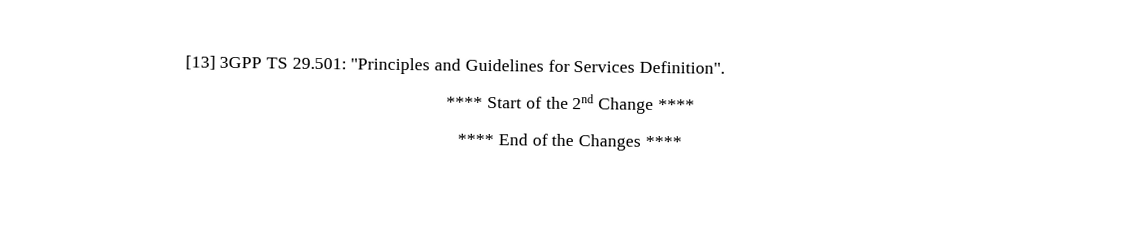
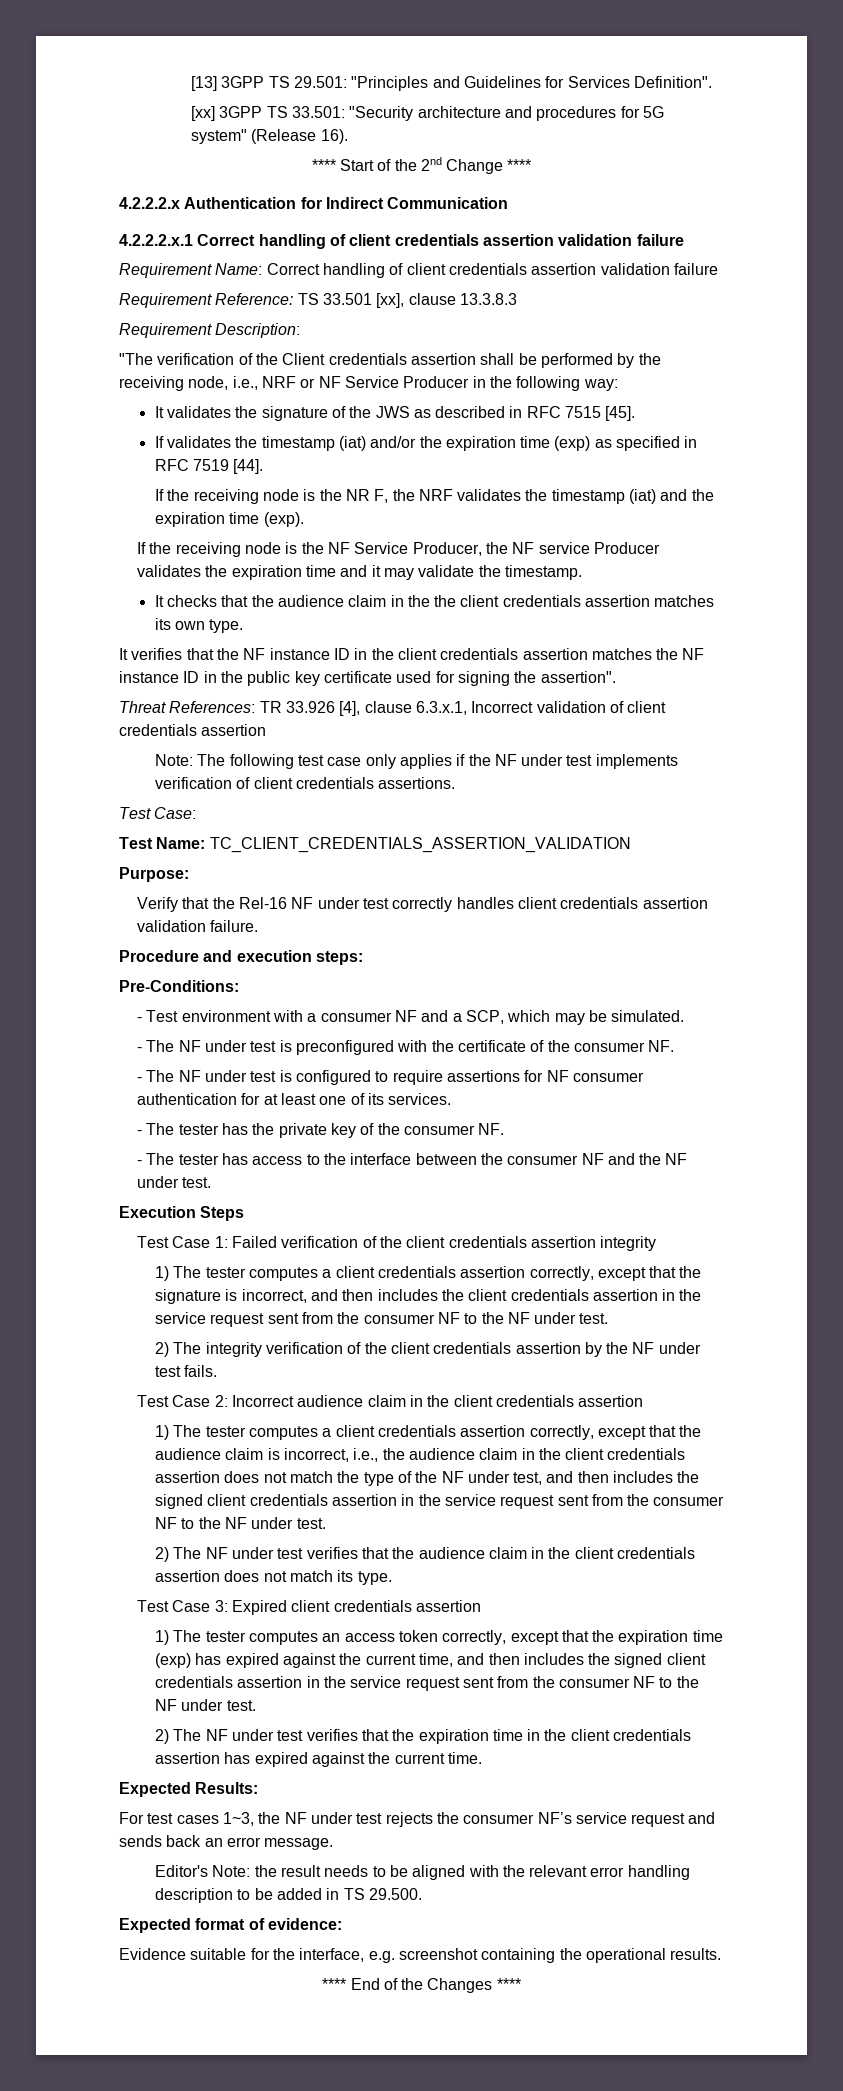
(726, 67) none -> [190,106,664,121] [190,129,348,144] // [xx] 3GPP TS 33.501: "Security architecture and procedures for 5G system" (Release 16).
(695, 105) none -> [119,197,509,209] [119,234,684,249] [119,263,718,278] [119,293,517,308] [119,323,301,338] [119,353,661,368] [119,376,618,391] [154,406,636,421] [154,436,698,451] [154,459,264,474] [154,489,714,504] [154,512,304,527] [136,542,660,557] [136,565,582,580] [154,595,715,607] [154,618,244,633] [119,648,705,660] [119,671,616,686] [119,701,667,716] [119,724,267,736] [154,754,678,769] [154,777,456,789] [119,807,197,819] [119,837,631,853] [119,867,189,882] [136,897,708,912] [136,920,259,932] [119,950,363,965] [119,980,239,992] [136,1010,685,1025] [136,1040,675,1055] [136,1070,644,1085] [136,1093,452,1105] [136,1123,505,1138] [136,1153,688,1165] [136,1176,212,1188] [119,1206,245,1221] [136,1236,657,1251] [154,1266,702,1281] [154,1289,702,1304] [154,1312,609,1327] [154,1342,701,1357] [154,1365,218,1377] [136,1395,644,1407] [154,1425,702,1440] [154,1448,686,1462] [154,1471,700,1486] [154,1494,725,1509] [154,1517,326,1529] [154,1547,696,1562] [154,1570,392,1585] [136,1600,481,1615] [154,1630,723,1645] [154,1653,706,1668] [154,1676,699,1691] [154,1699,256,1711] [154,1729,692,1744] [154,1752,482,1767] [119,1782,259,1797] [119,1812,716,1827] [119,1835,334,1850] [154,1865,690,1880] [154,1888,422,1903] [119,1918,342,1933] [119,1948,722,1963] // 4.2.2.2.x Authentication for Indirect Communication // 4.2.2.2.x.1 Correct handling of client credentials assertion validation failure // Requirement Name: Correct handling of client credentials assertion validation failure // Requirement Reference: TS 33.501 [xx], clause 13.3.8.3 // Requirement Description: // "The verification of the Client credentials assertion shall be performed by the receiving node, i.e., NRF or NF Service Producer in the following way: // It validates the signature of the JWS as described in RFC 7515 [45]. // If validates the timestamp (iat) and/or the expiration time (exp) as specified in RFC 7519 [44]. // If the receiving node is the NR F, the NRF validates the timestamp (iat) and the expiration time (exp). // If the receiving node is the NF Service Producer, the NF service Producer validates the expiration time and it may validate the timestamp. // It checks that the audience claim in the the client credentials assertion matches its own type. // It verifies that the NF instance ID in the client credentials assertion matches the NF instance ID in the public key certificate used for signing the assertion". // Threat References: TR 33.926 [4], clause 6.3.x.1, Incorrect validation of client credentials assertion // Note: The following test case only applies if the NF under test implements verification of client credentials assertions. // Test Case: // Test Name: TC_CLIENT_CREDENTIALS_ASSERTION_VALIDATION // Purpose: // Verify that the Rel-16 NF under test correctly handles client credentials assertion validation failure. // Procedure and execution steps: // Pre-Conditions: // - Test environment with a consumer NF and a SCP, which may be simulated. // - The NF under test is preconfigured with the certificate of the consumer NF. // - The NF under test is configured to require assertions for NF consumer authentication for at least one of its services. // - The tester has the private key of the consumer NF. // - The tester has access to the interface between the consumer NF and the NF under test. // Execution Steps // Test Case 1: Failed verification of the client credentials assertion integrity // 1) The tester computes a client credentials assertion correctly, except that the signature is incorrect, and then includes the client credentials assertion in the service request sent from the consumer NF to the NF under test. // 2) The integrity verification of the client credentials assertion by the NF under test fails. // Test Case 2: Incorrect audience claim in the client credentials assertion // 1) The tester computes a client credentials assertion correctly, except that the audience claim is incorrect, i.e., the audience claim in the client credentials assertion does not match the type of the NF under test, and then includes the signed client credentials assertion in the service request sent from the consumer NF to the NF under test. // 2) The NF under test verifies that the audience claim in the client credentials assertion does not match its type. // Test Case 3: Expired client credentials assertion // 1) The tester computes an access token correctly, except that the expiration time (exp) has expired against the current time, and then includes the signed client credentials assertion in the service request sent from the consumer NF to the NF under test. // 2) The NF under test verifies that the expiration time in the client credentials assertion has expired against the current time. // Expected Results: // For test cases 1~3, the NF under test rejects the consumer NF’s service request and sends back an error message. // Editor's Note: the result needs to be aligned with the relevant error handling description to be added in TS 29.500. // Expected format of evidence: // Evidence suitable for the interface, e.g. screenshot containing the operational results.

